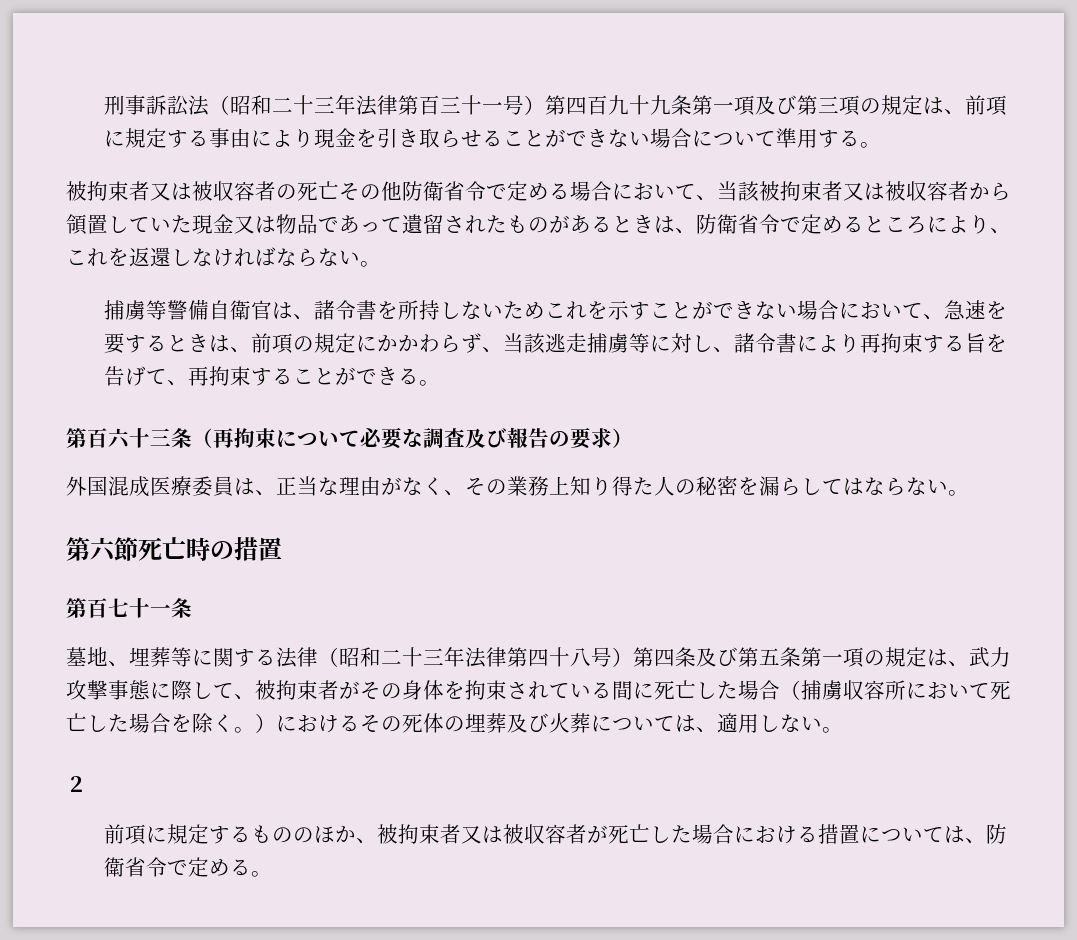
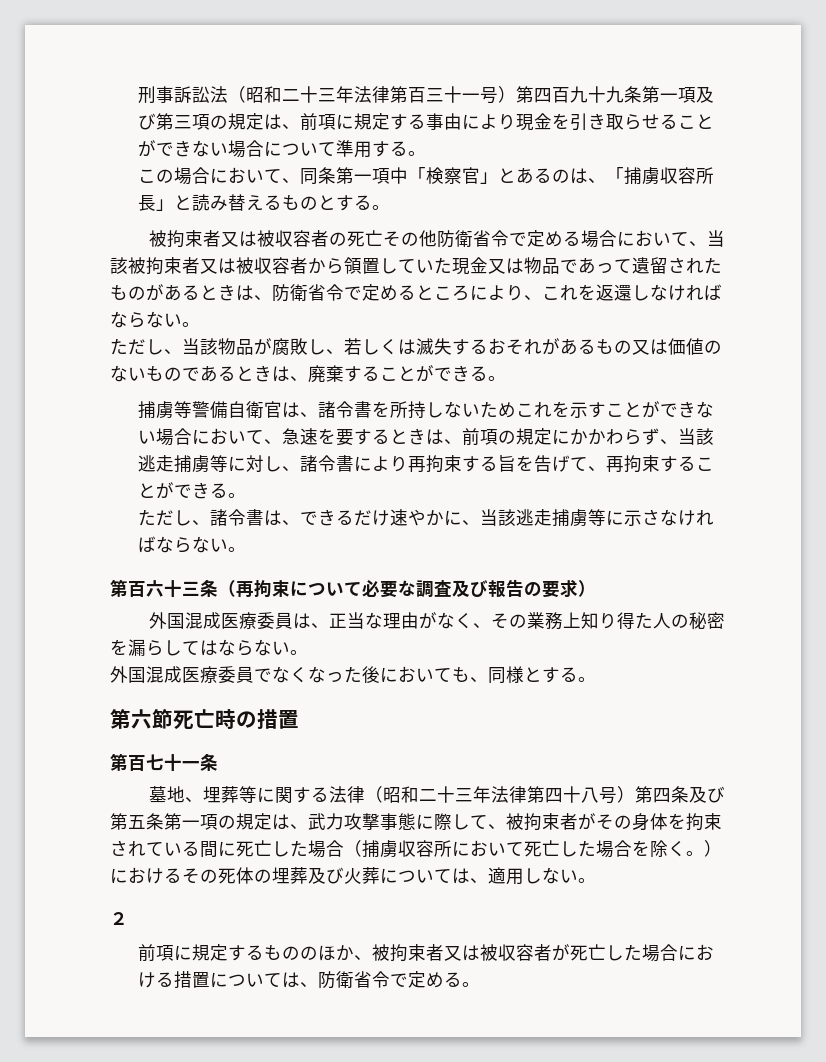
(881, 145) none -> [138,167,715,185] [138,194,391,211] // この場合において、同条第一項中「検察官」とあるのは、「捕虜収容所長」と読み替えるものとする。
(381, 264) none -> [110,338,722,356] [110,365,506,383] // ただし、当該物品が腐敗し、若しくは滅失するおそれがあるもの又は価値のないものであるときは、廃棄することができる。
(440, 383) none -> [138,509,715,527] [138,536,247,553] // ただし、諸令書は、できるだけ速やかに、当該逃走捕虜等に示さなければならない。
(969, 493) none -> [110,666,596,684] // 外国混成医療委員でなくなった後においても、同様とする。

